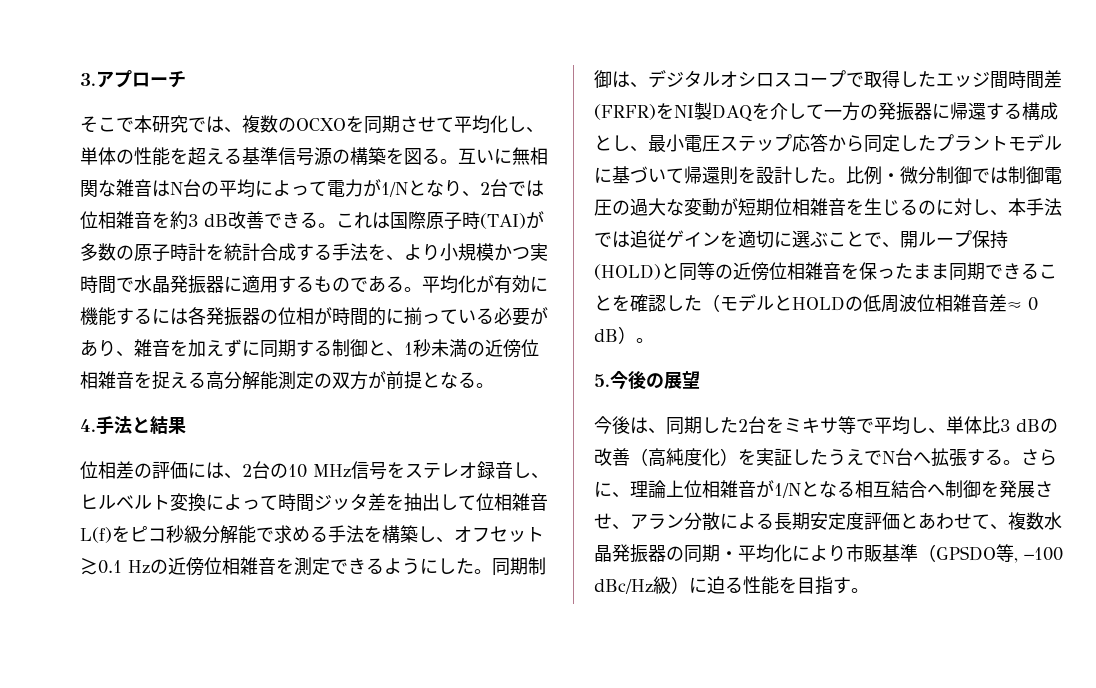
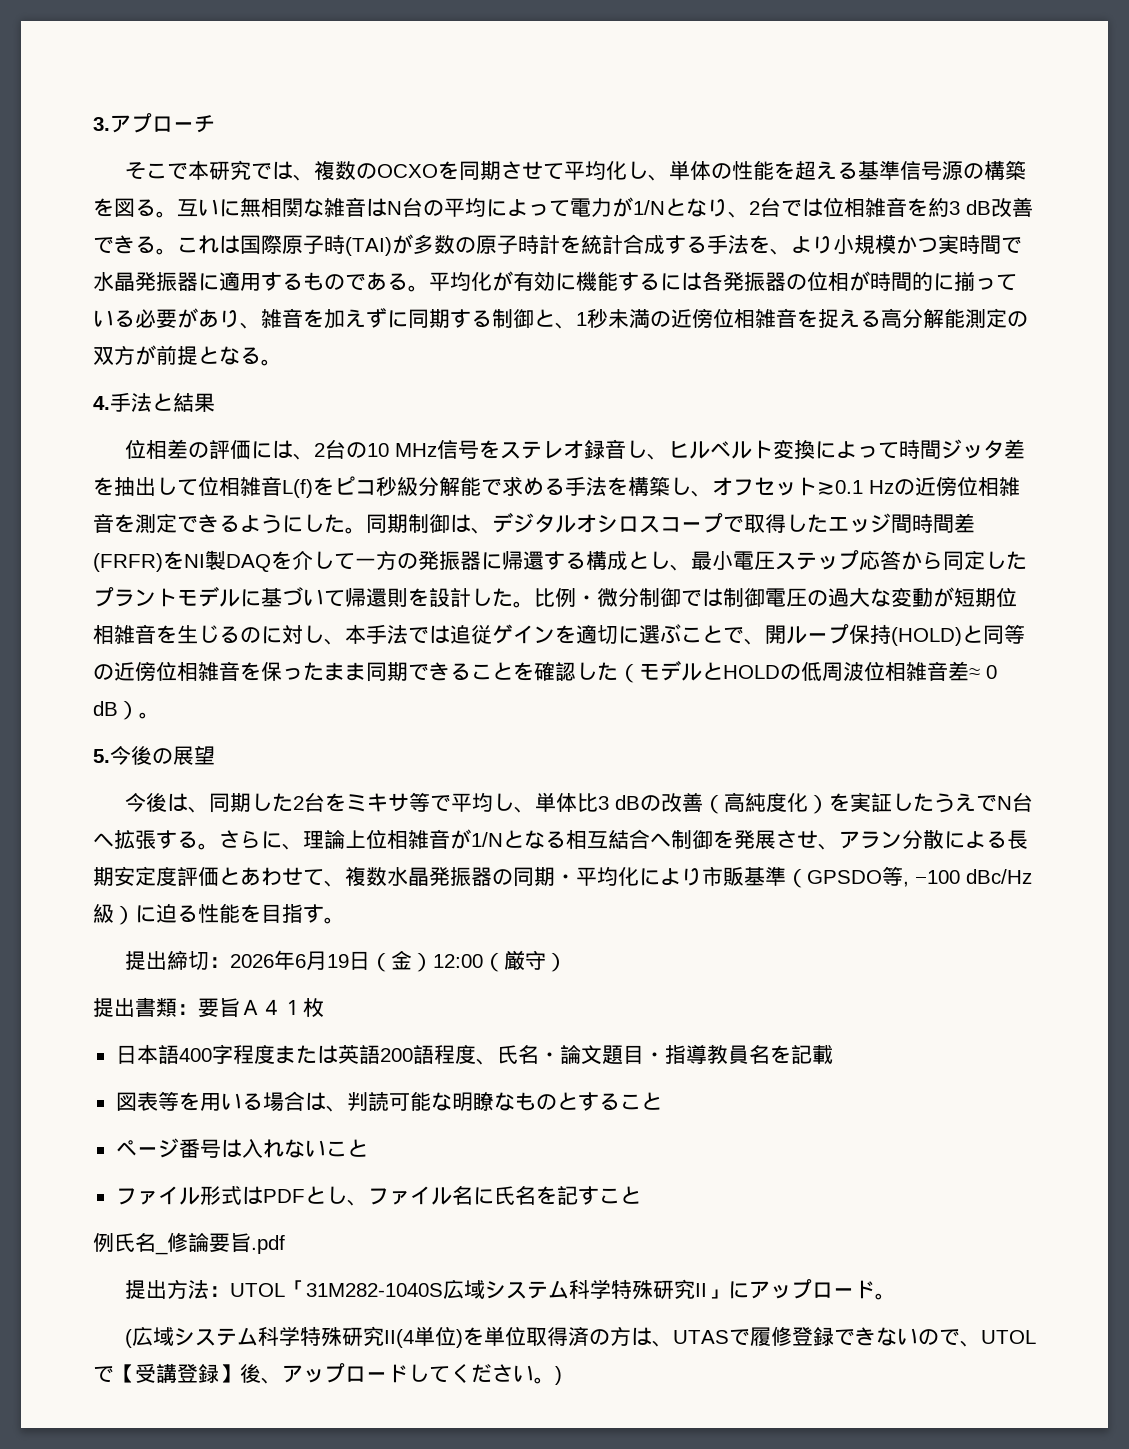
(869, 590) none -> [124,950,567,972] [93,997,324,1018] [115,1044,833,1065] [115,1091,662,1112] [115,1138,368,1158] [115,1186,641,1206] [93,1232,285,1255] [124,1279,896,1300] [124,1326,1036,1348] [93,1363,562,1385] // 提出締切：2026年6月19日（金）12:00（厳守） // 提出書類：要旨Ａ４１枚 // 日本語400字程度または英語200語程度、氏名・論文題目・指導教員名を記載 // 図表等を用いる場合は、判読可能な明瞭なものとすること // ページ番号は入れないこと // ファイル形式はPDFとし、ファイル名に氏名を記すこと // 例氏名_修論要旨.pdf // 提出方法：UTOL「31M282-1040S広域システム科学特殊研究II」にアップロード。 // (広域システム科学特殊研究II(4単位)を単位取得済の方は、UTASで履修登録できないので、UTOLで【受講登録】後、アップロードしてください。)

